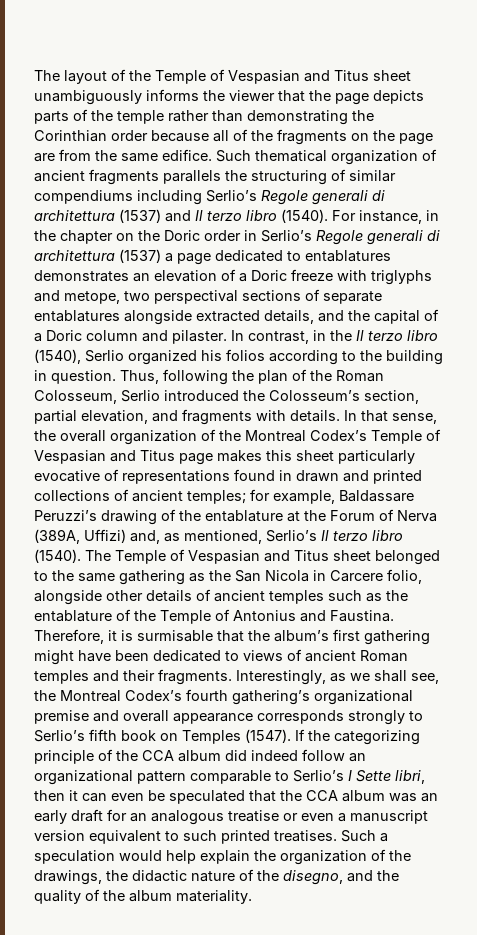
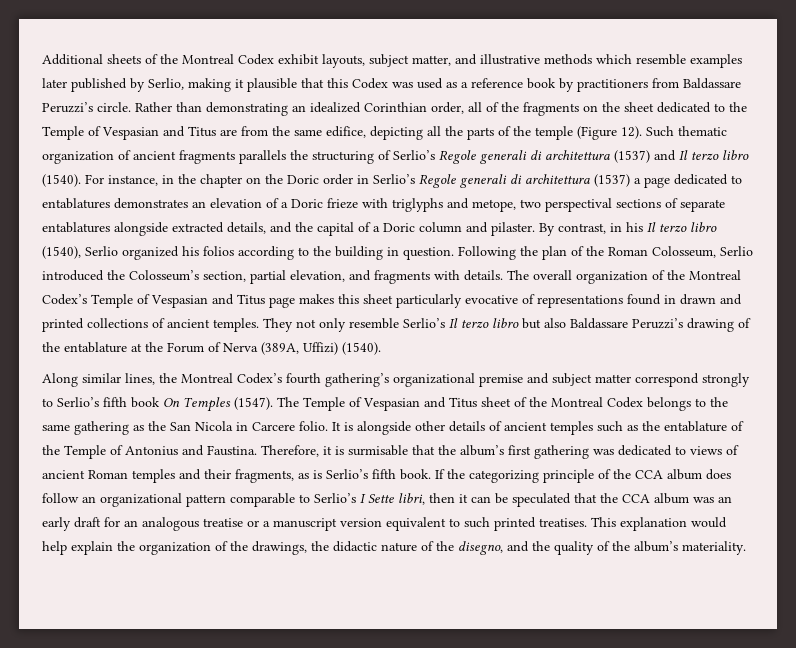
[34,69,126,84] The layout of -> [42,54,742,68] [42,78,741,92] [42,102,725,116] Additional sheets of the Montreal Codex exhibit layouts, subject matter, and illustrative methods which resemble examples later published by Serlio, making it plausible that this Codex was used as a reference book by practitioners from Baldassare Peruzzi’s circle. Rather than demonstrating an idealized Corinthian order, all of the fragments on the sheet dedicated to
[373,70,411,81] [34,89,424,105] [34,109,374,125] [34,129,433,145] [34,149,327,162] sheet unambiguously informs the viewer that the page depicts parts of the temple rather than demonstrating the Corinthian order because all of the fragments on the page are from the same edifice. Such thematical -> [220,126,727,140] are from the same edifice, depicting all the parts of the temple (Figure 12). Such thematic
[349,170,396,182] [34,190,202,205] similar compendiums including -> (391, 155) none
[291,269,333,281] freeze -> [327,198,358,209] frieze
[231,330,244,341] In -> [539,223,555,236] By
[330,330,352,341] the -> [626,222,643,232] his
[120,369,228,385] Thus, following -> [458,246,516,260] Following
[344,410,437,424] [34,430,56,441] In that sense, the -> [507,270,529,280] The
[187,489,335,504] temples; for example, -> [213,318,566,332] temples. They not only resemble Serlio’s Il terzo libro but also
[130,530,403,544] [34,549,81,563] and, as mentioned, Serlio’s Il terzo libro (1540). -> [342,342,381,355] [42,373,750,387] [42,397,273,412] (1540). // Along similar lines, the Montreal Codex’s fourth gathering’s organizational premise and subject matter correspond strongly to Serlio’s fifth book On Temples (1547).
[375,550,440,565] belonged -> [514,397,691,411] of the Montreal Codex belongs
[387,569,422,584] folio, -> [299,421,353,431] folio. It is
[34,650,149,665] might have been -> [593,449,614,455] was
[158,669,439,685] [34,689,413,705] [34,710,423,725] [34,729,291,744] fragments. Interestingly, as we shall see, the Montreal Codex’s fourth gathering’s organizational premise and overall appearance corresponds strongly to Serlio’s fifth book on Temples (1547). -> [235,469,431,483] fragments, as is Serlio’s fifth book.
[225,750,298,761] did indeed -> [706,469,731,480] does
[111,793,144,801] even -> (491, 499) none
[301,813,334,821] even -> (259, 523) none
[341,830,388,842] [34,850,115,864] Such a speculation -> [591,517,687,531] This explanation
[129,890,172,902] album -> [634,541,678,552] album’s

